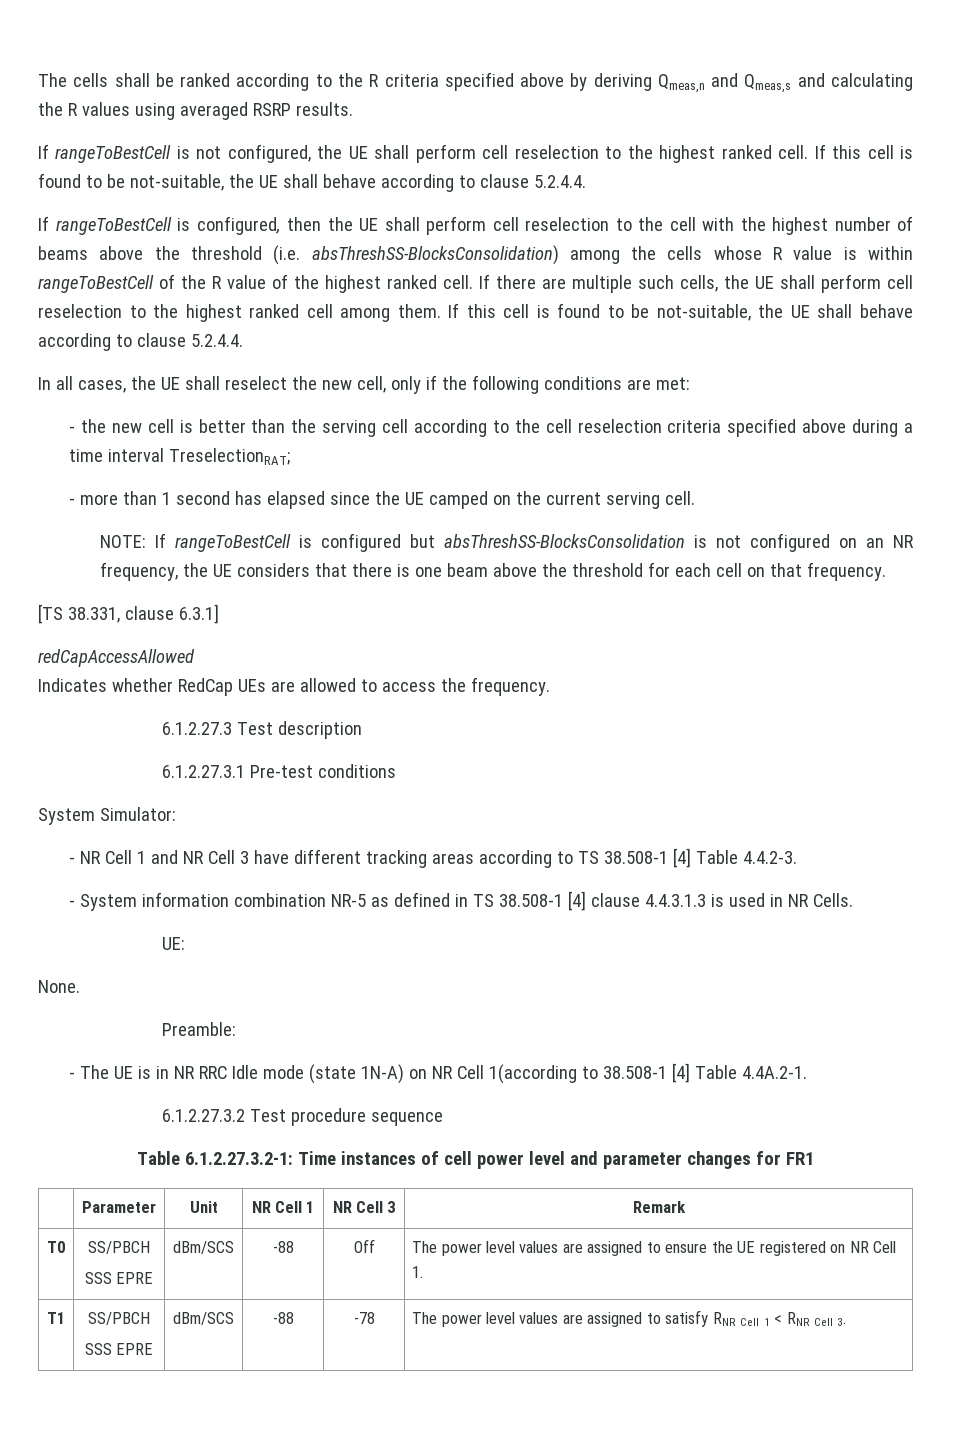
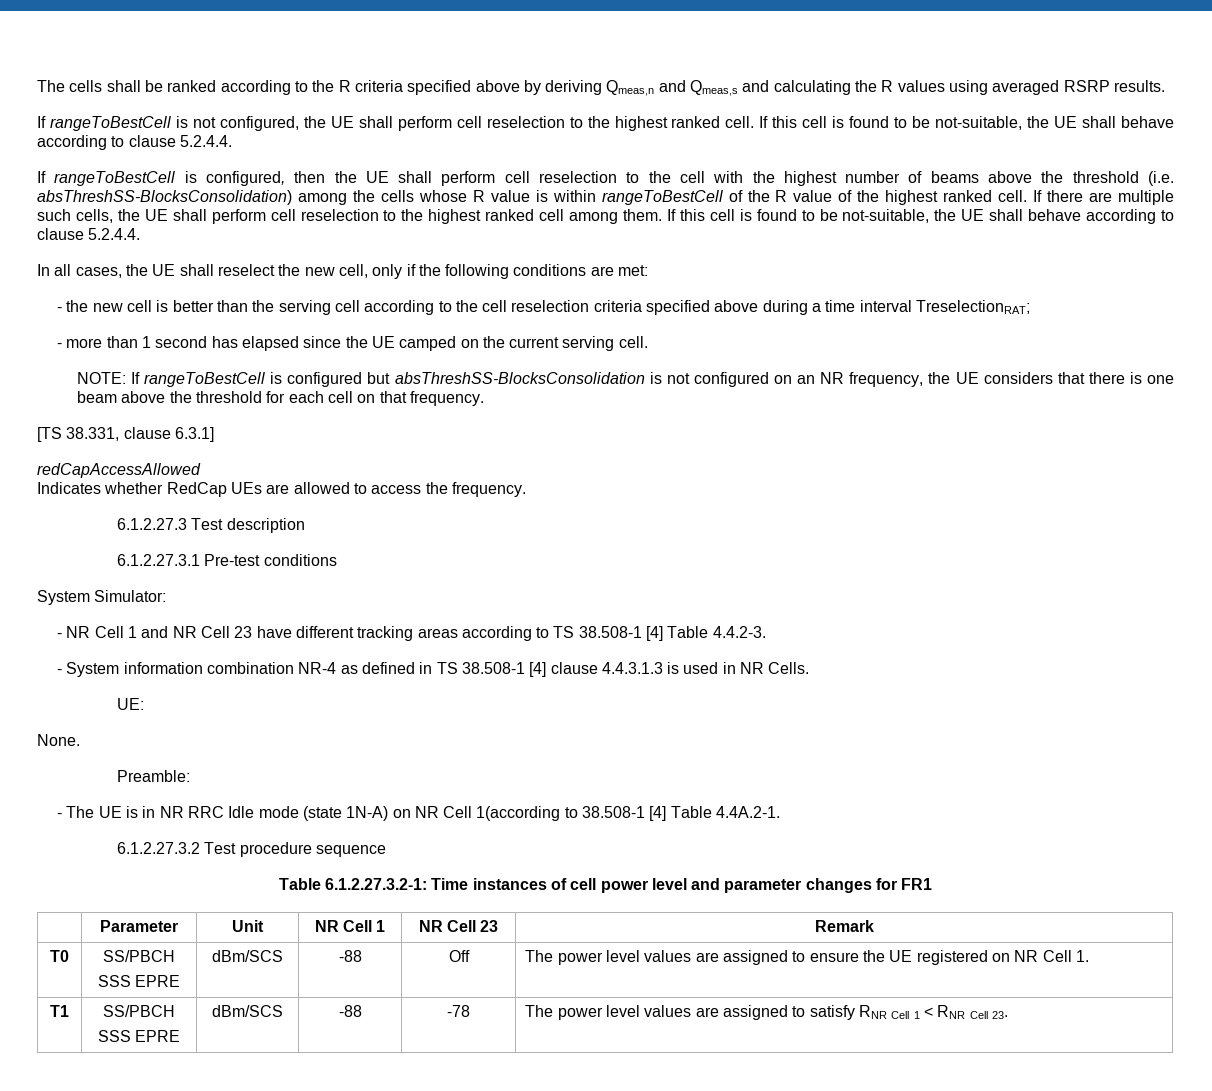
[240,851,250,864] 3 -> [234,626,253,638] 23
[331,894,367,907] NR-5 -> [298,662,337,674] NR-4
[387,1201,396,1213] 3 -> [480,920,499,932] 23
[837,1318,847,1326] 3. -> [991,1011,1008,1019] 23.

